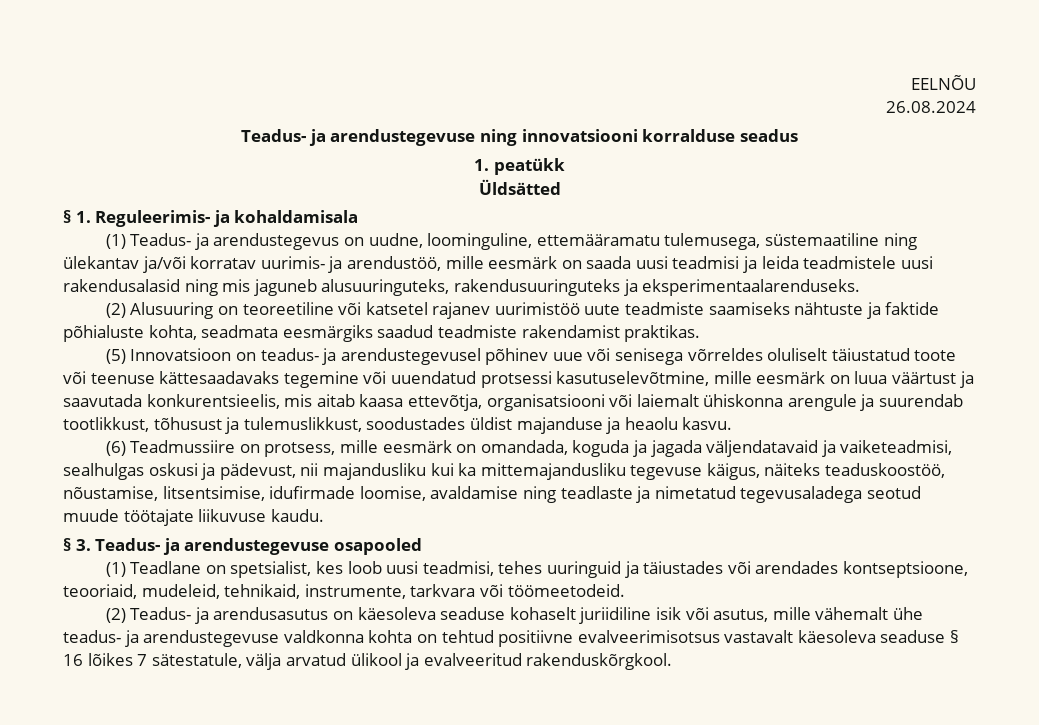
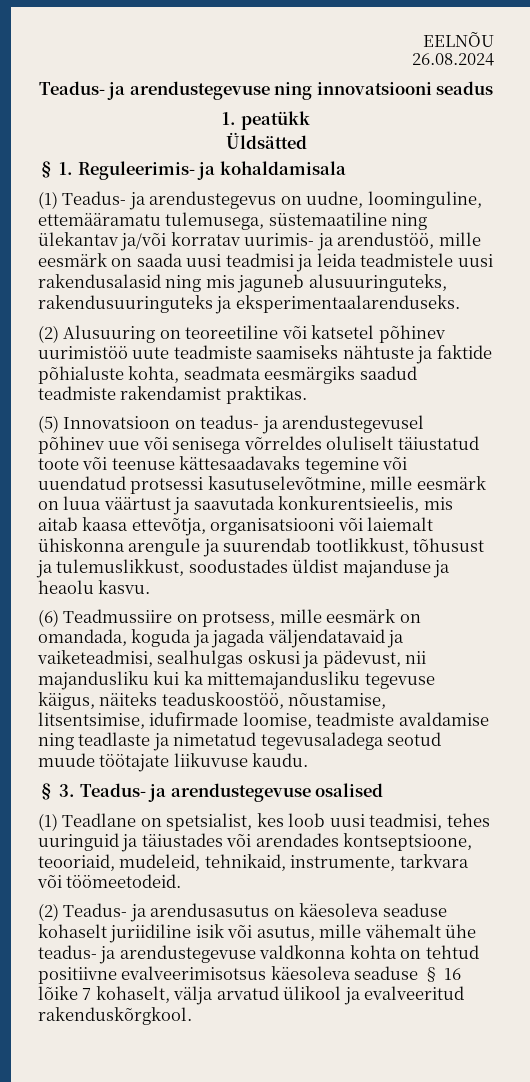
[642,129,736,142] korralduse -> (432, 88) none
[432,302,491,319] rajanev -> [378,325,445,343] põhinev
(426, 493) none -> [316,712,395,726] teadmiste
[333,538,422,555] osapooled -> [315,783,384,797] osalised
[724,630,794,643] vastavalt -> (267, 973) none
[87,653,242,668] lõikes 7 sätestatule, -> [38,986,170,1003] lõike 7 kohaselt,

